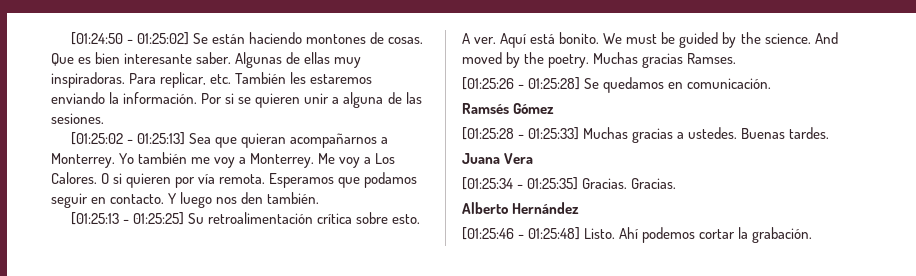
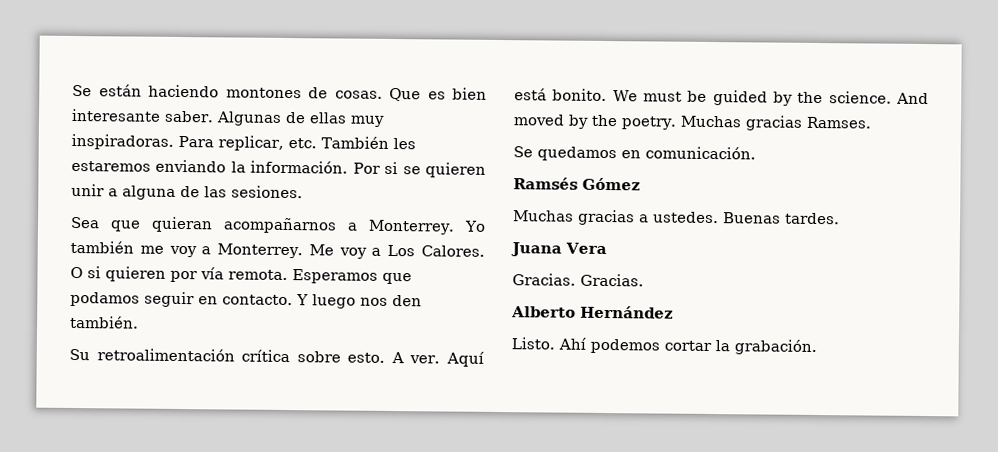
[70,32,189,45] [01:24:50 - 01:25:02] -> (72, 90) none
[70,132,185,145] [01:25:02 - 01:25:13] -> (303, 192) none
[70,212,184,225] [01:25:13 - 01:25:25] -> (139, 322) none
[462,77,581,90] [01:25:26 - 01:25:28] -> (872, 122) none
[462,127,580,140] [01:25:28 - 01:25:33] -> (641, 184) none
[462,177,579,190] [01:25:34 - 01:25:35] -> (607, 248) none
[462,227,581,240] [01:25:46 - 01:25:48] -> (674, 312) none

